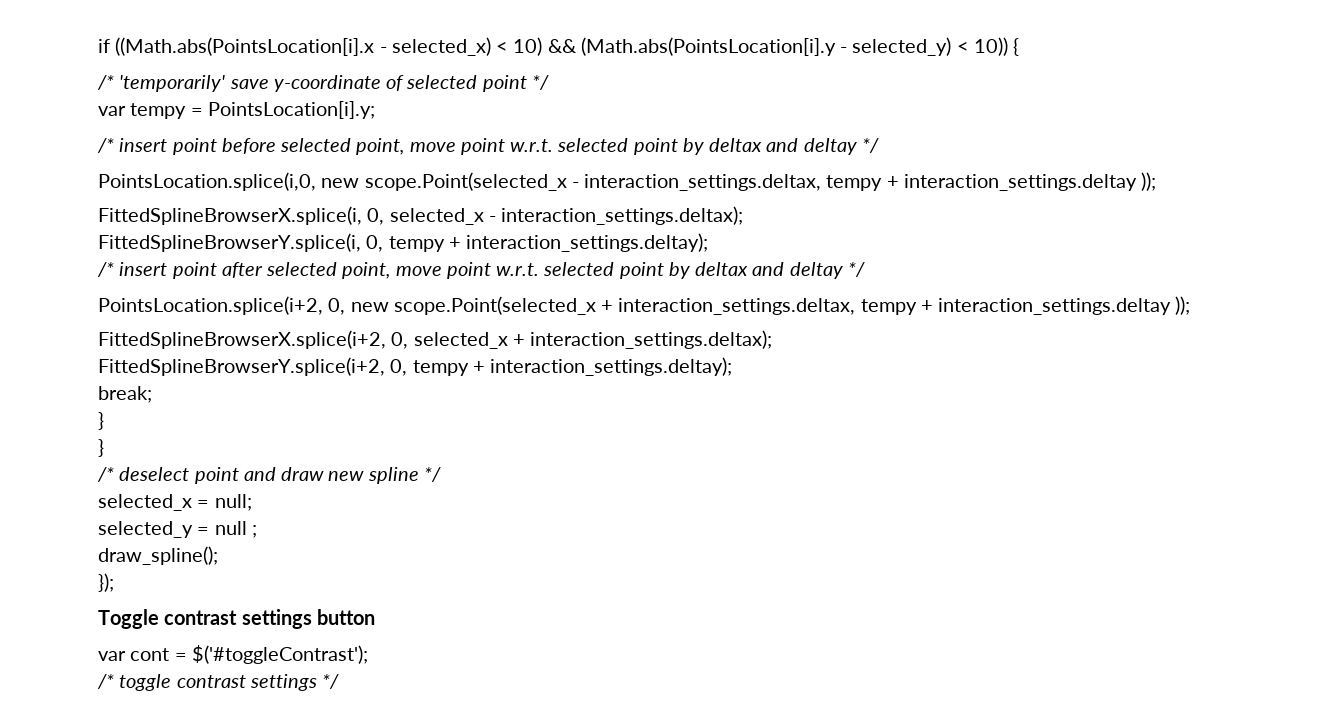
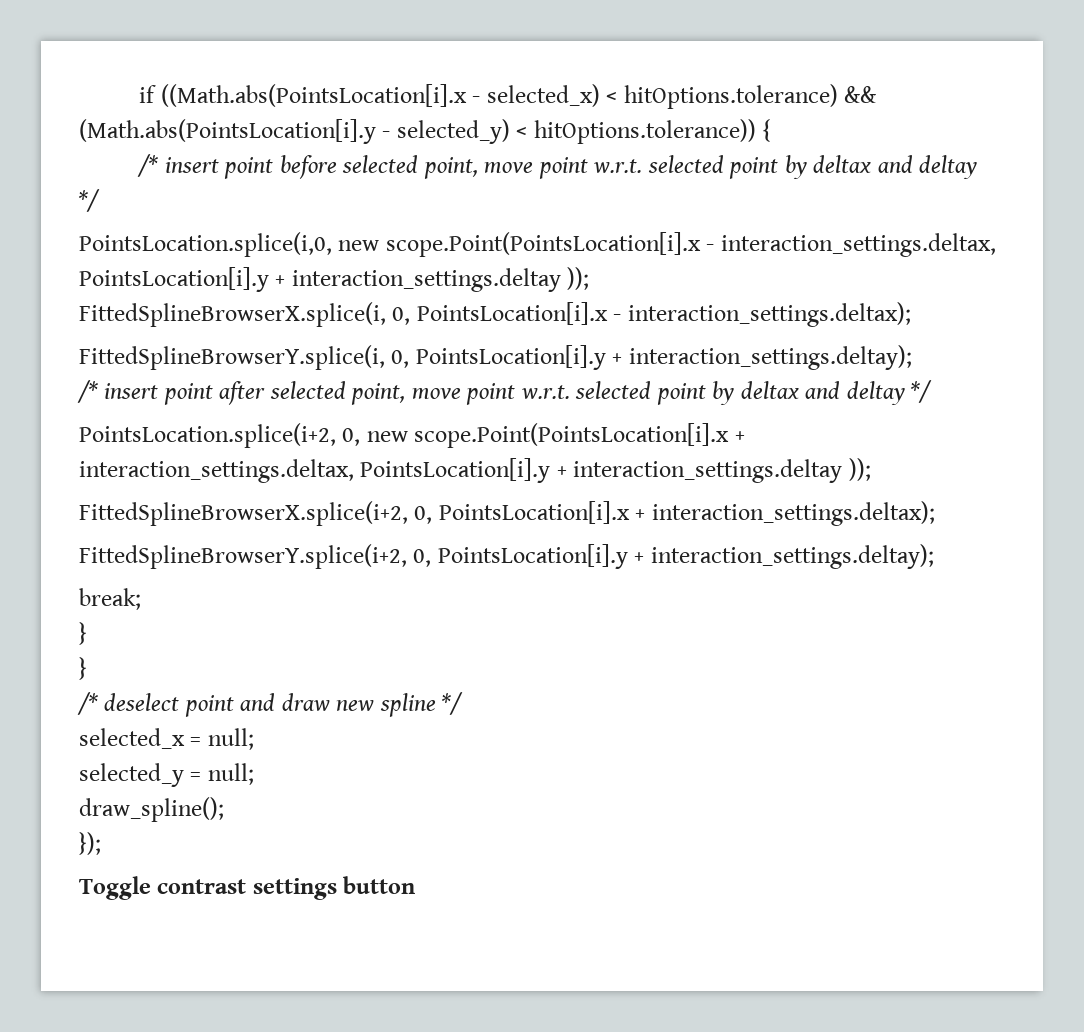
[513,37,543,56] 10) -> [623,84,838,109] hitOptions.tolerance)
[973,37,1008,56] 10)) -> [533,119,756,144] hitOptions.tolerance))
[97,75,549,92] [98,101,375,119] // /* 'temporarily' save y-coordinate of selected point */ // var tempy = PointsLocation[i].y; -> (771, 130) none
[364,172,567,191] scope.Point(selected_x -> [385,232,701,257] scope.Point(PointsLocation[i].x
[826,175,883,191] tempy -> [79,267,269,292] PointsLocation[i].y
[389,208,484,225] selected_x -> [416,302,608,325] PointsLocation[i].x
[388,236,445,252] tempy -> [415,345,606,370] PointsLocation[i].y
[393,296,596,315] scope.Point(selected_x -> [414,423,730,448] scope.Point(PointsLocation[i].x
[860,299,917,315] tempy -> [360,458,551,483] PointsLocation[i].y
[413,332,508,349] selected_x -> [438,501,630,524] PointsLocation[i].x
[412,360,469,376] tempy -> [437,544,628,569] PointsLocation[i].y
[214,521,257,538] null ; -> [207,763,254,785] null;
[98,645,368,664] [97,674,340,691] // var cont = $('#toggleContrast'); // /* toggle contrast settings */ -> (416, 885) none

